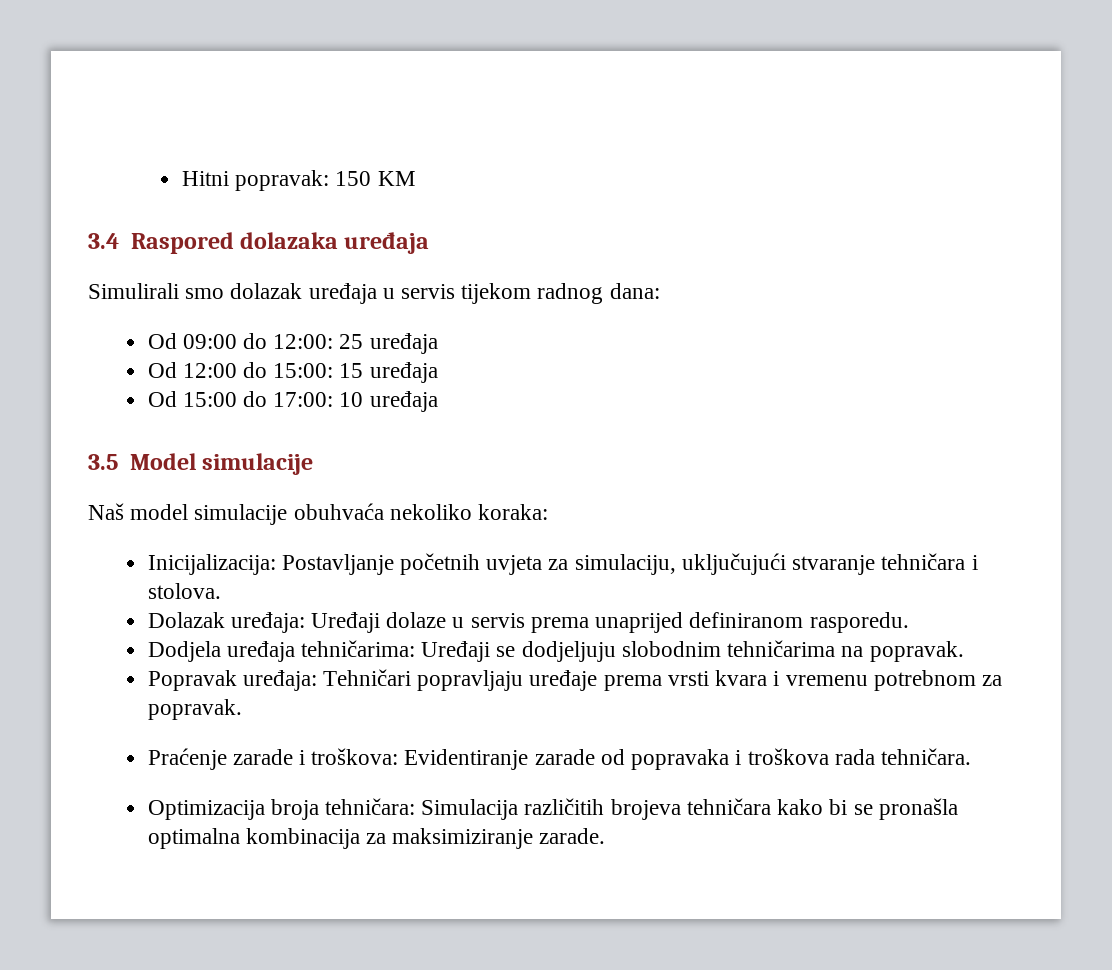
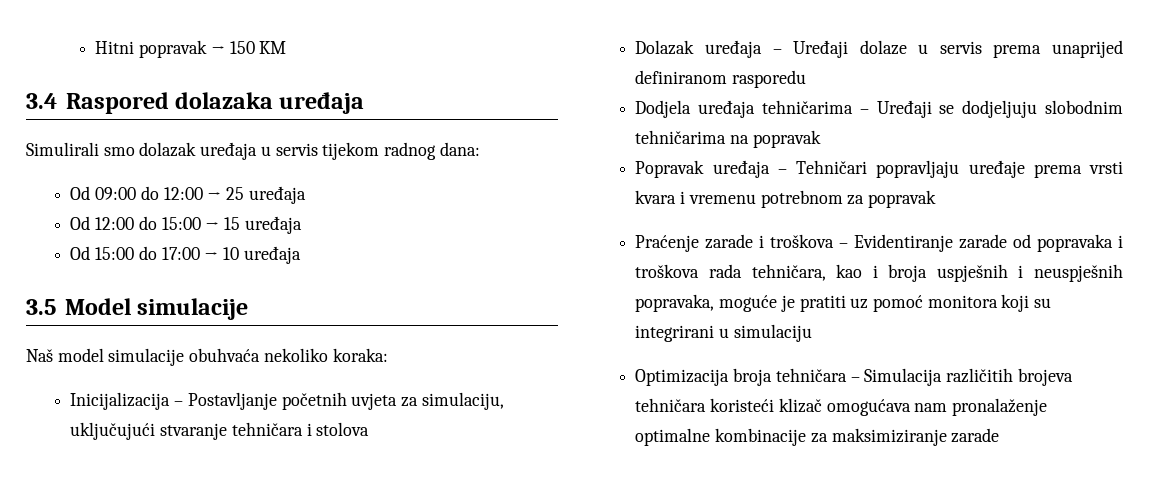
[235,170,330,191] popravak: -> [139,40,225,58] popravak →
[273,334,334,349] 12:00: -> [163,187,222,200] 12:00 →
[273,363,334,378] 15:00: -> [161,217,220,230] 15:00 →
[273,392,334,407] 17:00: -> [161,247,219,260] 17:00 →
[147,554,276,575] Inicijalizacija: -> [70,392,184,410] Inicijalizacija –
[147,583,221,599] stolova. -> [316,422,370,436] stolova
[230,612,305,633] uređaja: -> [704,40,782,58] uređaja –
[809,612,909,633] rasporedu. -> [732,70,807,88] rasporedu
[301,640,416,657] tehničarima: -> [761,100,869,114] tehničarima –
[869,641,964,662] popravak. -> [752,130,821,148] popravak
[242,670,317,691] uređaja: -> [712,160,787,178] uređaja –
[147,699,242,720] popravak. -> [867,190,936,208] popravak
[311,748,399,765] troškova: -> [770,234,849,248] troškova –
[880,748,971,765] tehničara. -> [751,264,1123,282] [635,294,1052,312] [635,324,812,342] tehničara, kao i broja uspješnih i neuspješnih popravaka, moguće je pratiti uz pomoć monitora koji su integrirani u simulaciju
[325,798,416,815] tehničara: -> [775,368,860,382] tehničara –
[777,798,958,820] [147,828,360,849] kako bi se pronašla optimalna kombinacija -> [710,398,1047,416] [635,428,807,446] koristeći klizač omogućava nam pronalaženje optimalne kombinacije
[539,828,606,844] zarade. -> [951,428,1000,443] zarade

